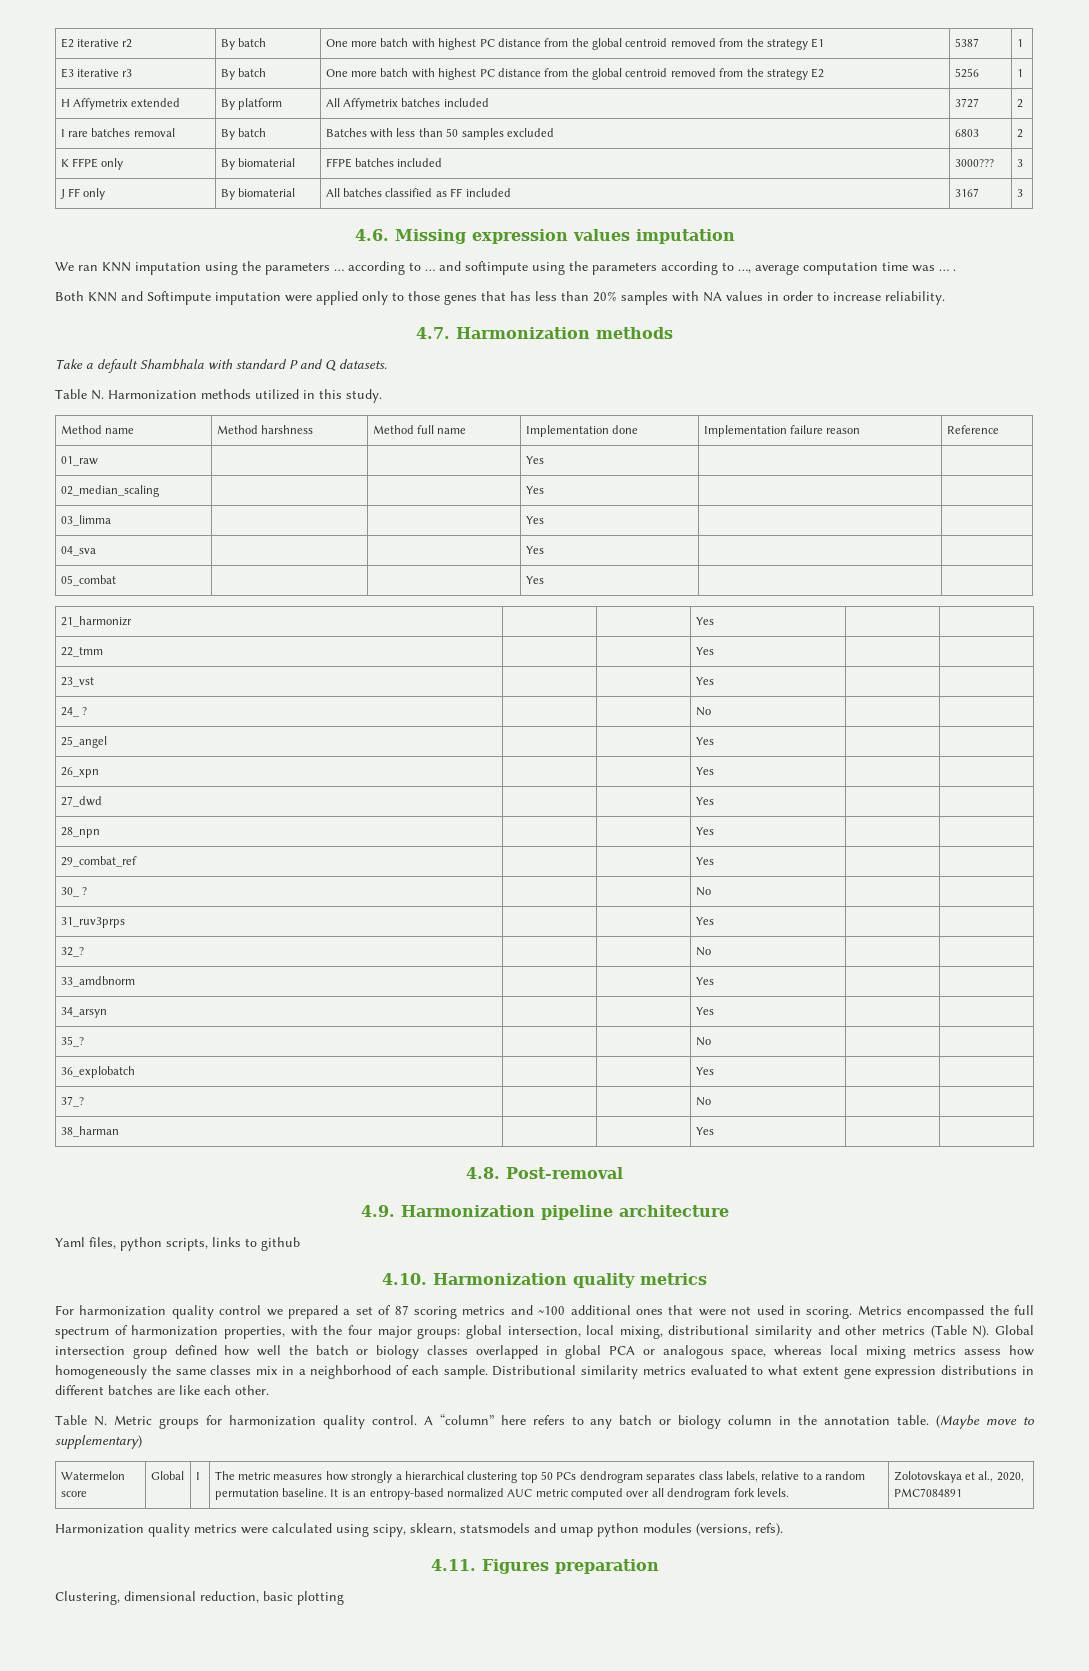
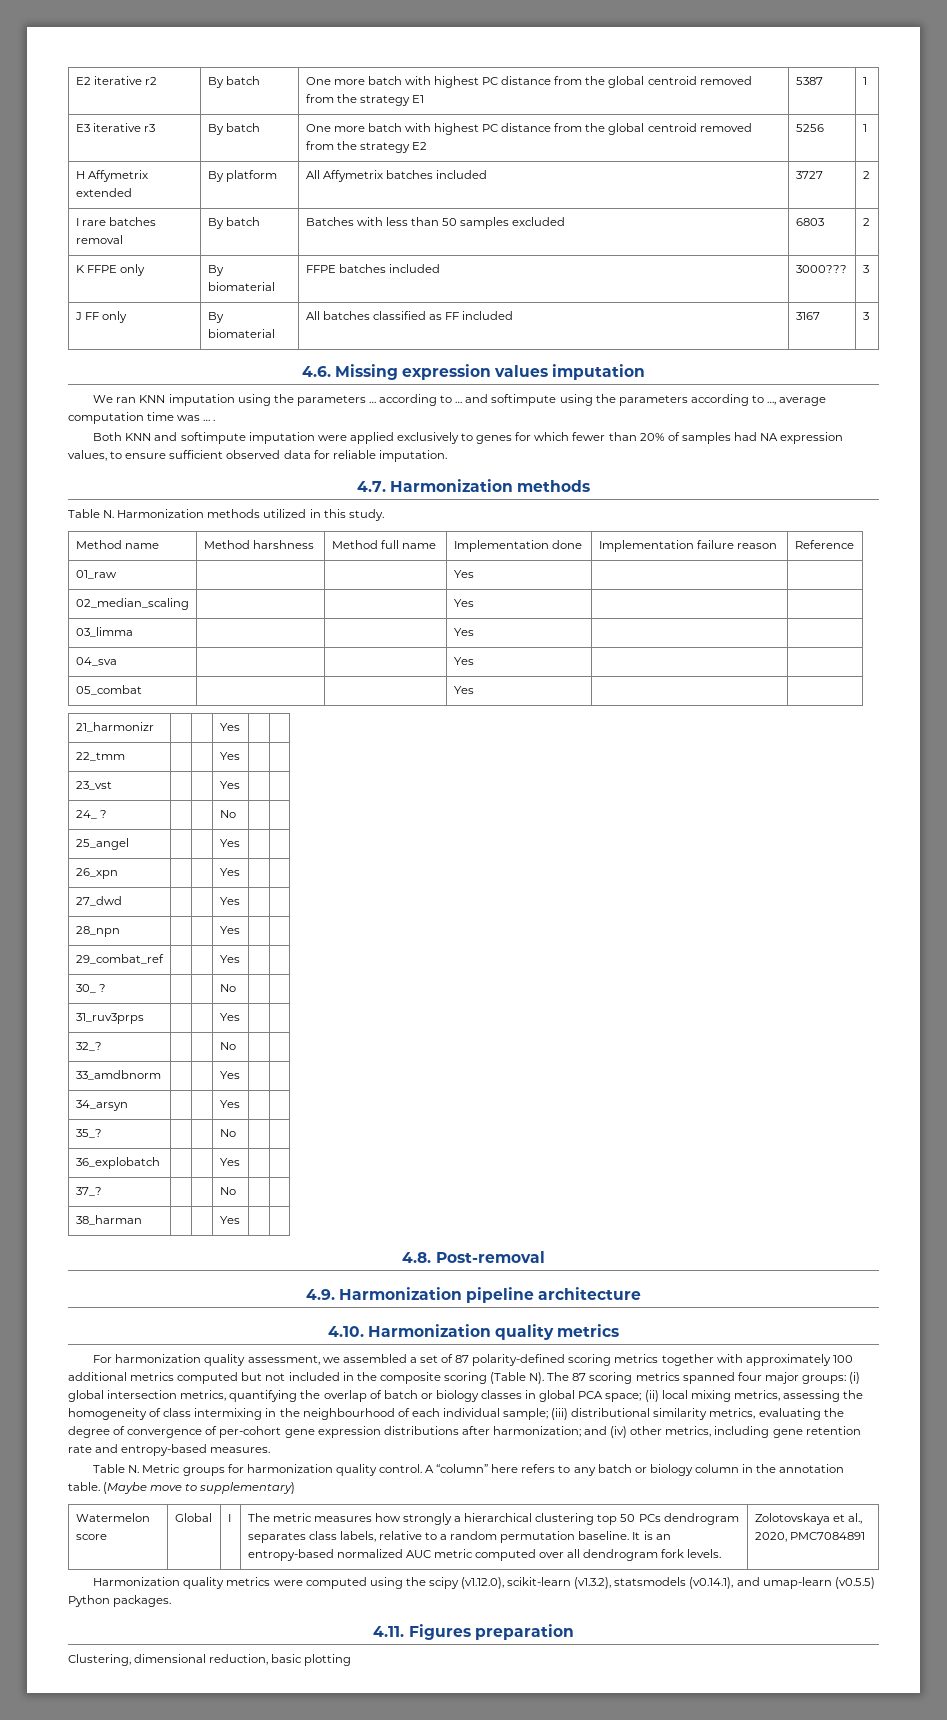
[147,291,211,305] Softimpute -> [180,432,246,444] softimpute
[362,291,945,305] [416,327,673,339] [55,359,387,373] only to those genes that has less than 20% samples with NA values in order to increase reliability. // 4.7. Harmonization methods // Take a default Shambhala with standard P and Q datasets. -> [396,432,844,444] [68,450,447,462] [356,479,591,492] exclusively to genes for which fewer than 20% of samples had NA expression values, to ensure sufficient observed data for reliable imputation. // 4.7. Harmonization methods
[55,1237,300,1251] // Yaml files, python scripts, links to github -> (642, 1293) none
[219,1305,338,1319] control we prepared -> [247,1354,407,1365] assessment, we assembled
[413,1305,1034,1319] [55,1325,1034,1339] [55,1345,308,1359] scoring metrics and ~100 additional ones that were not used in scoring. Metrics encompassed the full spectrum of harmonization properties, with the four major groups: global intersection, local mixing, distributional similarity and other metrics (Table N). Global intersection group defined how well the -> [472,1354,853,1366] [68,1372,861,1384] [68,1390,382,1402] polarity-defined scoring metrics together with approximately 100 additional metrics computed but not included in the composite scoring (Table N). The 87 scoring metrics spanned four major groups: (i) global intersection metrics, quantifying the overlap of
[475,1345,538,1359] overlapped -> (523, 1394) none
[642,1345,1034,1359] [55,1365,1035,1379] [55,1385,269,1395] or analogous space, whereas local mixing metrics assess how homogeneously the same classes mix in a neighborhood of each sample. Distributional similarity metrics evaluated to what extent gene expression distributions in different batches are like each other. -> [605,1390,864,1402] [68,1408,844,1420] [68,1426,861,1438] [68,1444,271,1456] space; (ii) local mixing metrics, assessing the homogeneity of class intermixing in the neighbourhood of each individual sample; (iii) distributional similarity metrics, evaluating the degree of convergence of per-cohort gene expression distributions after harmonization; and (iv) other metrics, including gene retention rate and entropy-based measures.
[272,1523,783,1537] calculated using scipy, sklearn, statsmodels and umap python modules (versions, refs). -> [305,1577,875,1589] [68,1595,172,1607] computed using the scipy (v1.12.0), scikit-learn (v1.3.2), statsmodels (v0.14.1), and umap-learn (v0.5.5) Python packages.

